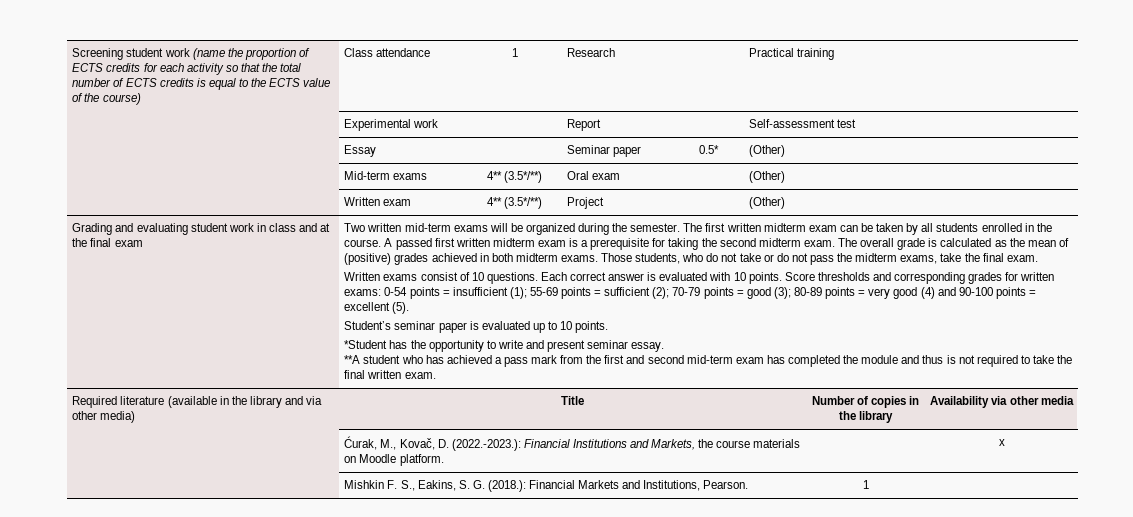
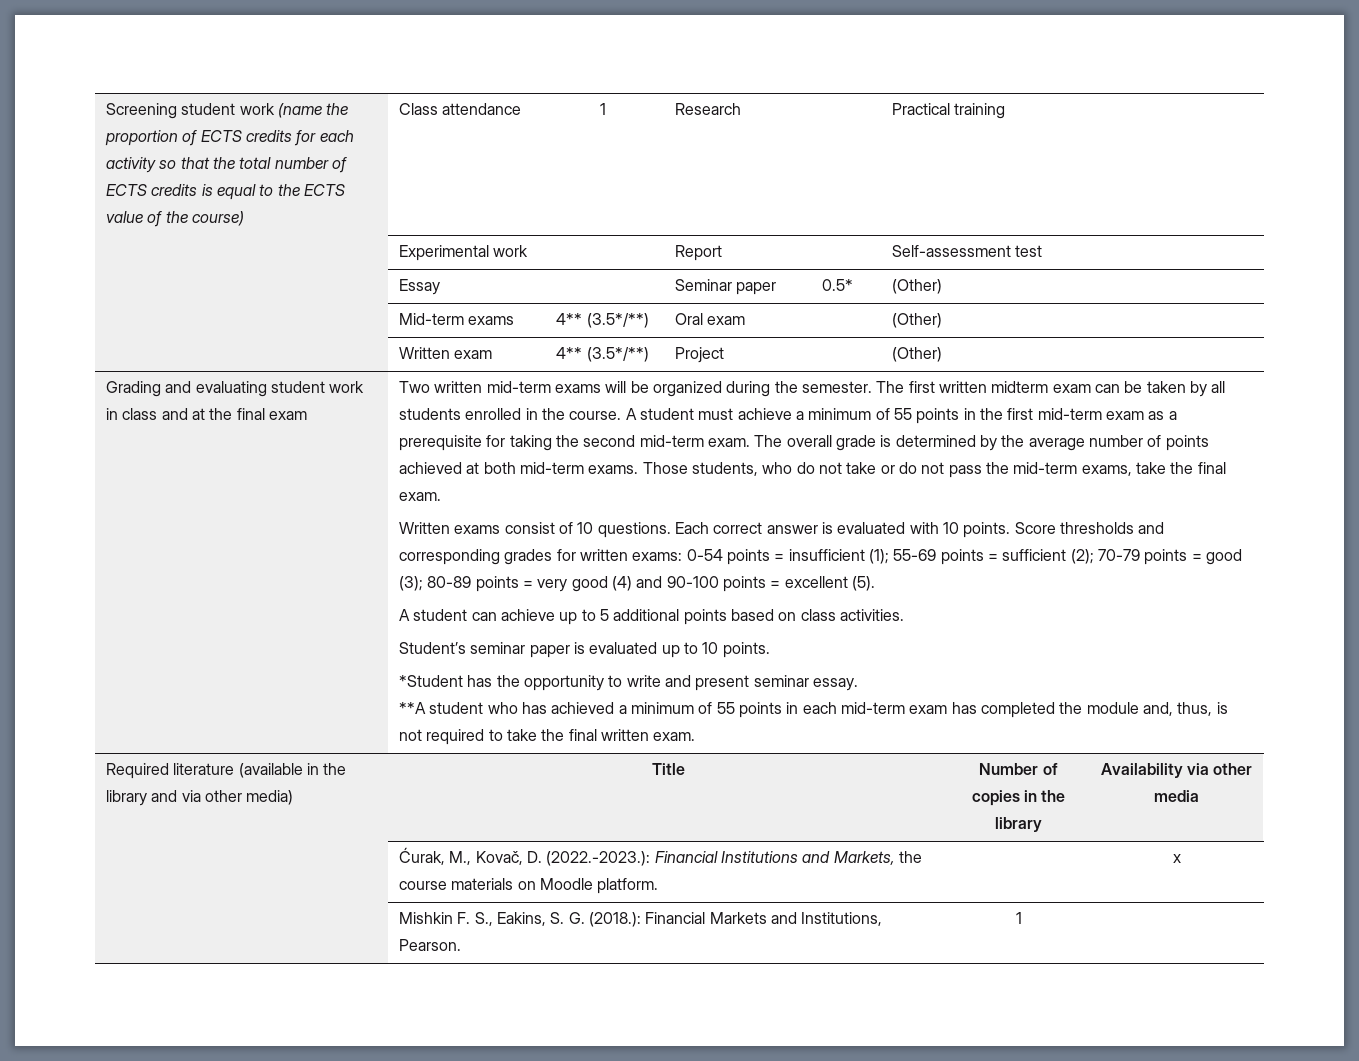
[395,238,579,250] passed first written midterm exam is -> [640,408,1165,424] student must achieve a minimum of 55 points in the first mid-term exam as
[758,238,801,247] midterm -> [639,435,704,447] mid-term
[940,238,1069,247] [344,253,558,265] calculated as the mean of (positive) grades achieved in both midterm -> [895,435,1209,451] [399,462,585,474] determined by the average number of points achieved at both mid-term
[855,253,898,262] midterm -> [1013,462,1078,474] mid-term
(410, 308) none -> [399,609,904,625] // A student can achieve up to 5 additional points based on class activities.
[503,355,684,367] pass mark from the first and second -> [631,702,837,718] minimum of 55 points in each
[901,355,944,364] and thus -> [1142,702,1213,716] and, thus,

